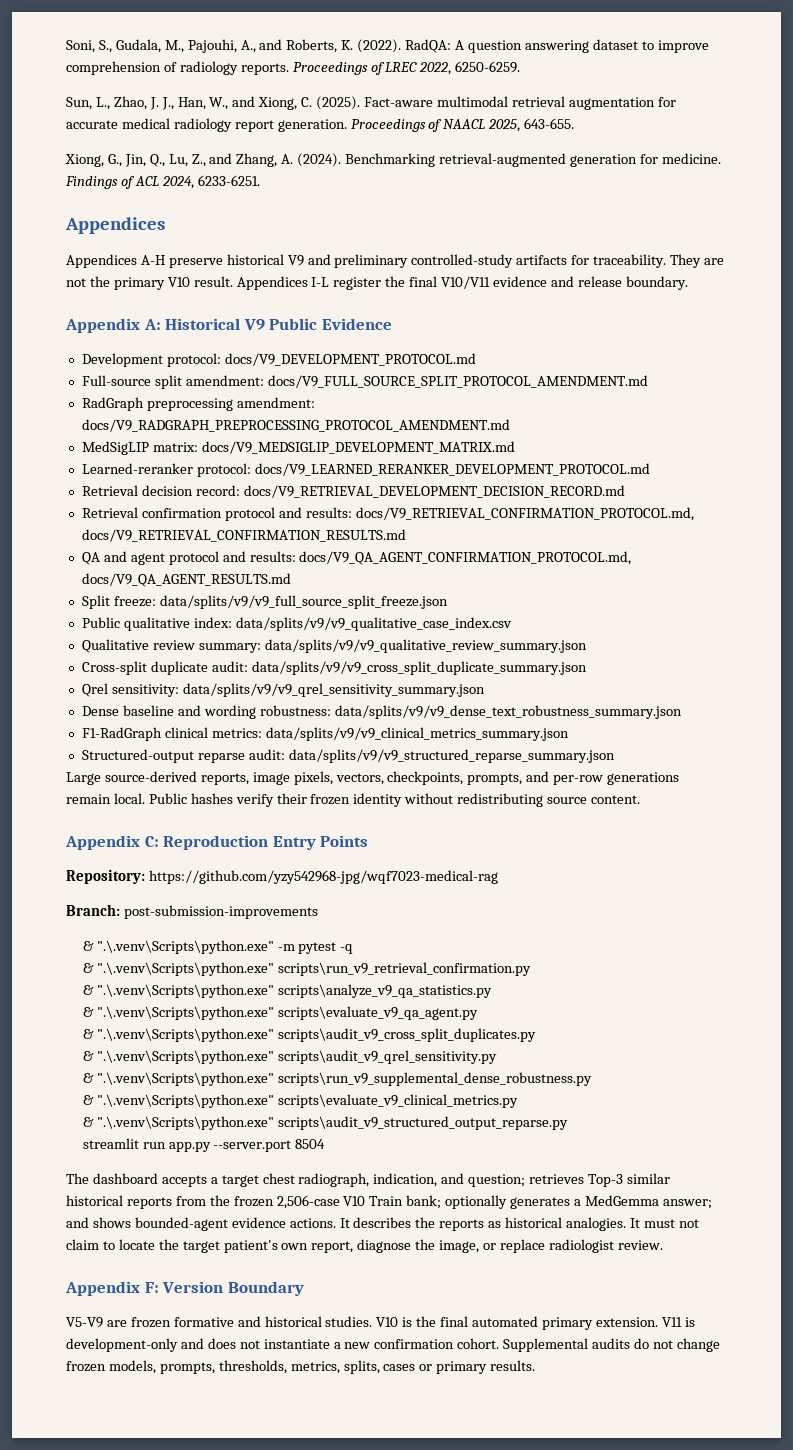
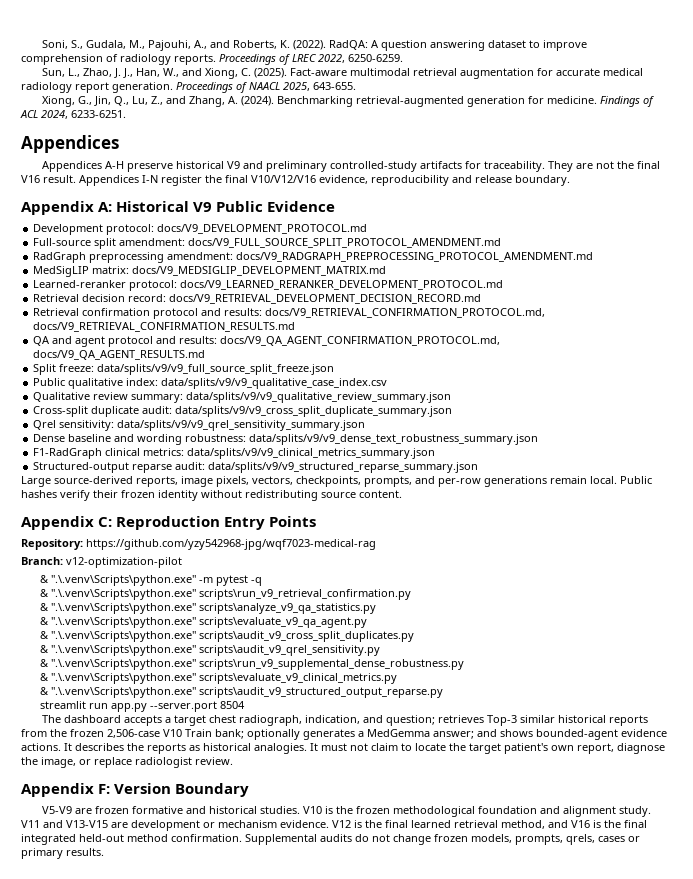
[113,277,190,290] primary V10 -> [637,161,661,169] [21,175,40,183] final V16
[311,277,330,287] I-L -> [142,175,158,183] I-N
[441,276,548,289] V10/V11 evidence -> [251,175,449,186] V10/V12/V16 evidence, reproducibility
[123,905,318,919] post-submission-improvements -> [66,557,182,568] v12-optimization-pilot
[440,1316,695,1330] [66,1338,500,1352] final automated primary extension. V11 is development-only and does not instantiate a new confirmation cohort. -> [356,806,652,817] [21,820,647,831] [21,834,242,845] frozen methodological foundation and alignment study. V11 and V13-V15 are development or mechanism evidence. V12 is the final learned retrieval method, and V16 is the final integrated held-out method confirmation.
[218,1360,380,1374] thresholds, metrics, splits, -> [566,834,595,845] qrels,

